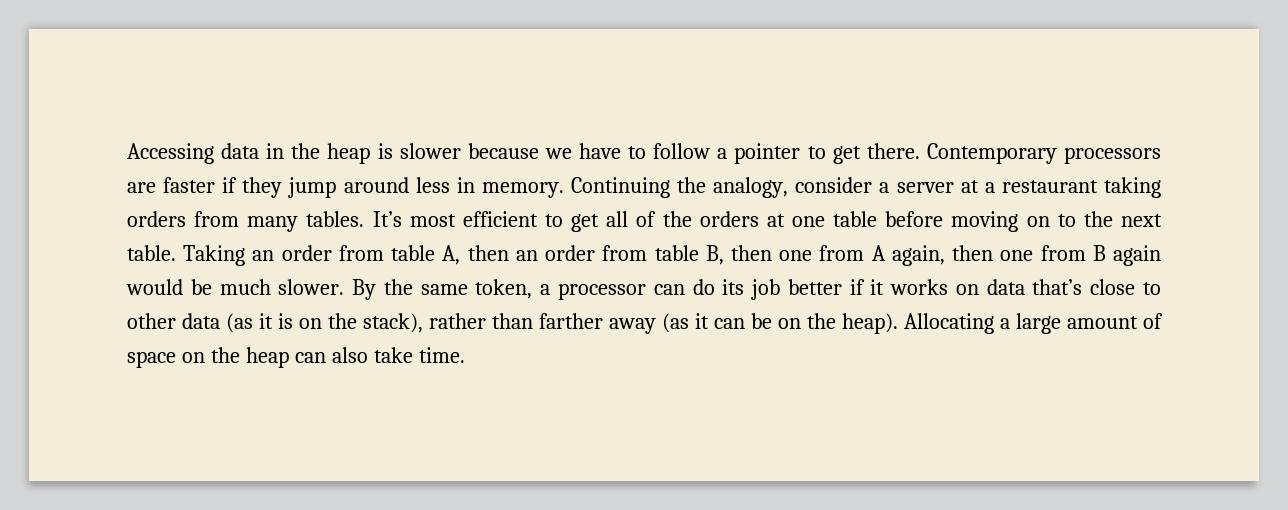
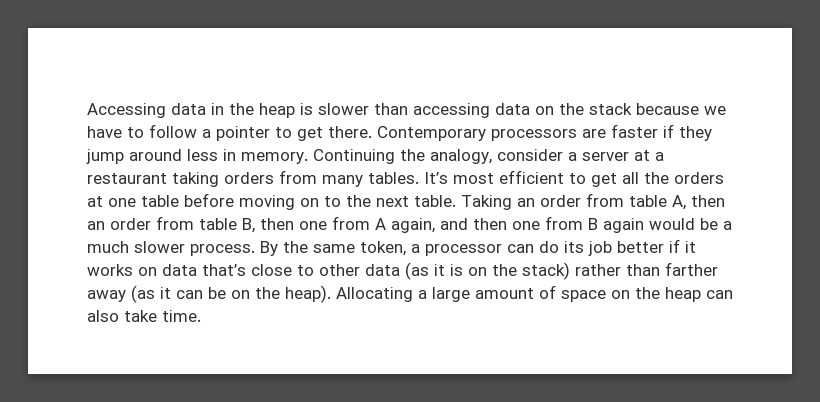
(461, 151) none -> [374,103,632,118] than accessing data on the stack
[636,211,657,227] of -> (639, 178) none
(945, 255) none -> [440,218,468,230] and
[219,279,345,295] much slower. -> [723,221,732,230] [87,241,255,256] a much slower process.
[363,313,423,333] stack), -> [522,262,570,280] stack)

